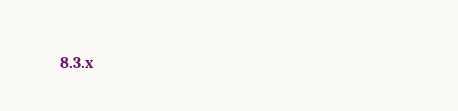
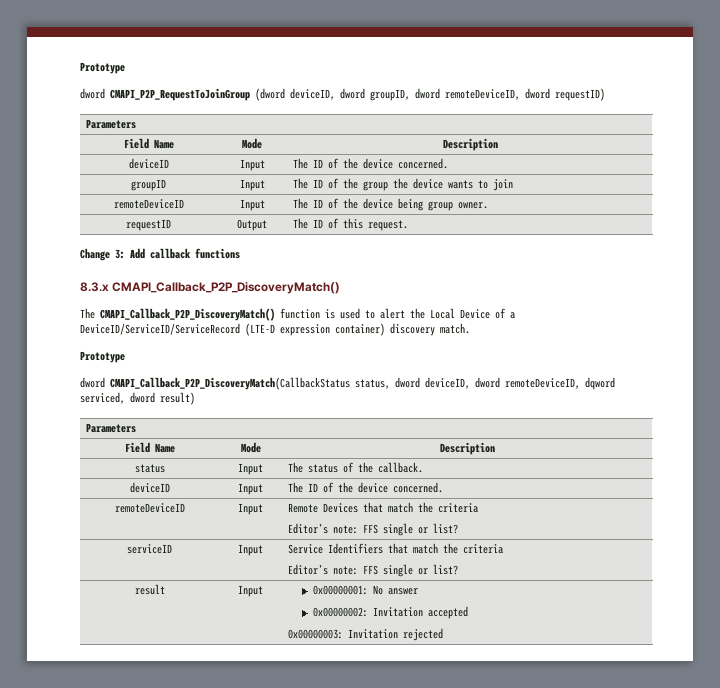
[60,57,94,68] 8.3.x -> [80,62,125,74] [80,88,605,101] [86,119,137,129] [123,138,174,149] [242,138,262,149] [442,138,498,151] [128,158,169,169] [239,159,265,171] [293,158,449,169] [131,179,166,191] [239,179,265,191] [293,178,514,191] [113,199,184,209] [239,199,265,211] [293,198,489,211] [126,219,171,231] [237,219,267,231] [293,218,409,231] [80,248,240,261] [80,282,341,294] [80,308,515,321] [80,323,470,336] [80,351,125,363] [80,377,615,390] [80,392,195,405] [86,423,137,433] [124,442,175,453] [240,442,261,453] [440,442,495,455] [134,464,165,473] [238,463,263,475] [288,462,424,473] [129,482,170,493] [238,483,263,495] [288,482,444,493] [114,503,185,513] [238,503,263,515] [288,502,479,513] [288,523,459,536] [127,544,172,554] [238,544,263,556] [288,543,504,554] [288,564,459,577] [134,584,165,595] [238,585,263,597] [312,585,418,595] [312,606,468,619] [288,628,444,641] Prototype // dword CMAPI_P2P_RequestToJoinGroup (dword deviceID, dword groupID, dword remoteDeviceID, dword requestID) // Parameters // Field Name | Mode | Description // deviceID | Input | The ID of the device concerned. // groupID | Input | The ID of the group the device wants to join // remoteDeviceID | Input | The ID of the device being group owner. // requestID | Output | The ID of this request. // Change 3: Add callback functions // 8.3.x CMAPI_Callback_P2P_DiscoveryMatch() // The CMAPI_Callback_P2P_DiscoveryMatch() function is used to alert the Local Device of a DeviceID/ServiceID/ServiceRecord (LTE-D expression container) discovery match. // Prototype // dword CMAPI_Callback_P2P_DiscoveryMatch(CallbackStatus status, dword deviceID, dword remoteDeviceID, dqword serviced, dword result) // Parameters // Field Name | Mode | Description // status | Input | The status of the callback. // deviceID | Input | The ID of the device concerned. // remoteDeviceID | Input | Remote Devices that match the criteria // Editor’s note: FFS single or list? // serviceID | Input | Service Identifiers that match the criteria // Editor’s note: FFS single or list? // result | Input | 0x00000001: No answer // 0x00000002: Invitation accepted // 0x00000003: Invitation rejected

